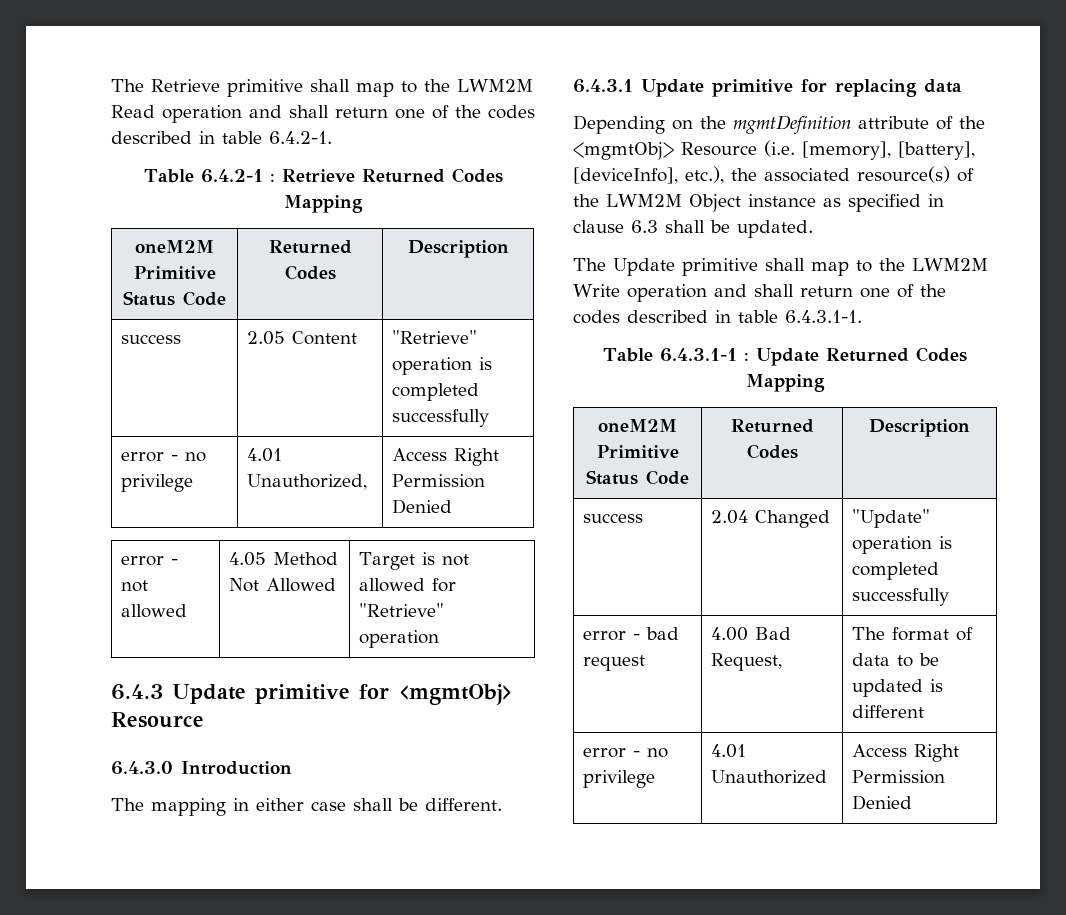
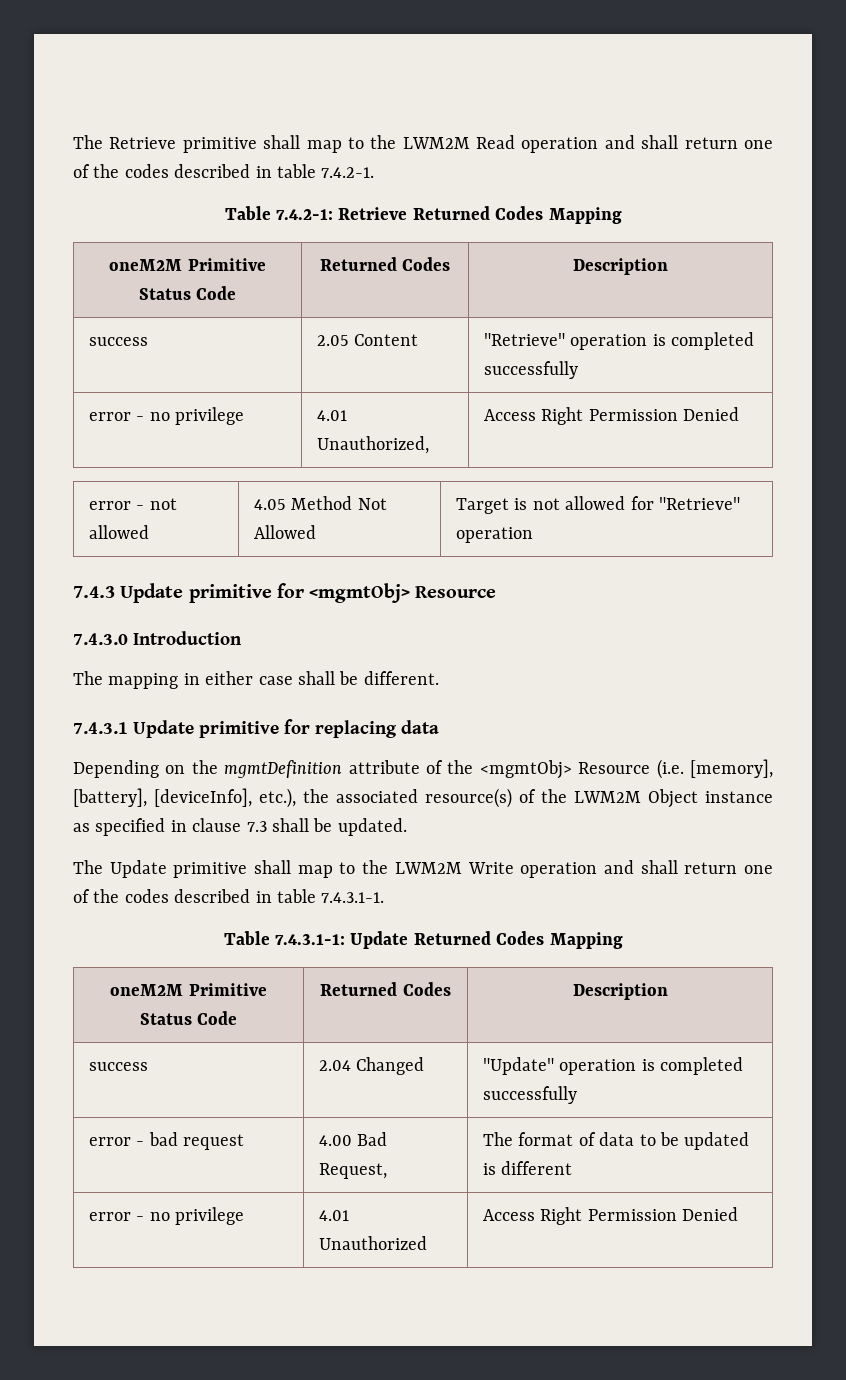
[269,131,332,144] [143,169,275,183] 6.4.2-1. // Table 6.4.2-1 : -> [321,167,375,178] [224,206,333,220] 7.4.2-1. // Table 7.4.2-1:
[111,684,163,700] 6.4.3 -> [73,586,115,598] 7.4.3
[111,761,173,775] 6.4.3.0 -> [73,633,128,645] 7.4.3.0
[573,79,633,93] 6.4.3.1 -> [73,722,128,734] 7.4.3.1
[631,220,658,233] 6.3 -> [246,821,267,832] 7.3
[785,310,862,323] [603,348,749,362] 6.4.3.1-1. // Table 6.4.3.1-1 : -> [321,892,385,903] [223,931,345,945] 7.4.3.1-1. // Table 7.4.3.1-1:

